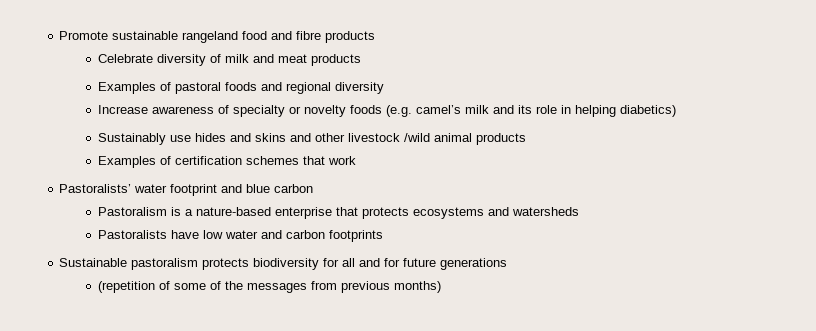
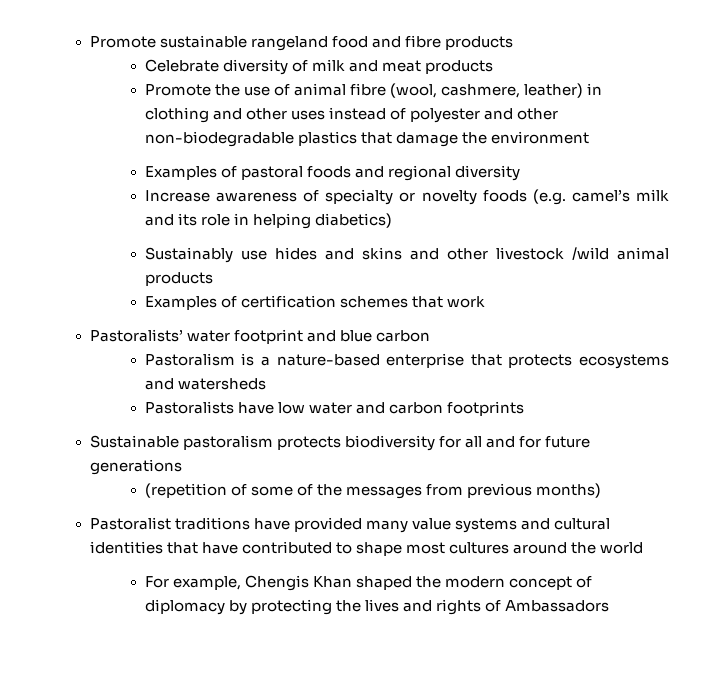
(361, 60) none -> [144,83,603,98] [144,107,559,123] [144,131,590,147] // Promote the use of animal fibre (wool, cashmere, leather) in clothing and other uses instead of polyester and other non-biodegradable plastics that damage the environment
(441, 287) none -> [89,517,610,533] [89,541,643,556] [144,575,593,591] [144,599,610,615] // Pastoralist traditions have provided many value systems and cultural identities that have contributed to shape most cultures around the world // For example, Chengis Khan shaped the modern concept of diplomacy by protecting the lives and rights of Ambassadors

